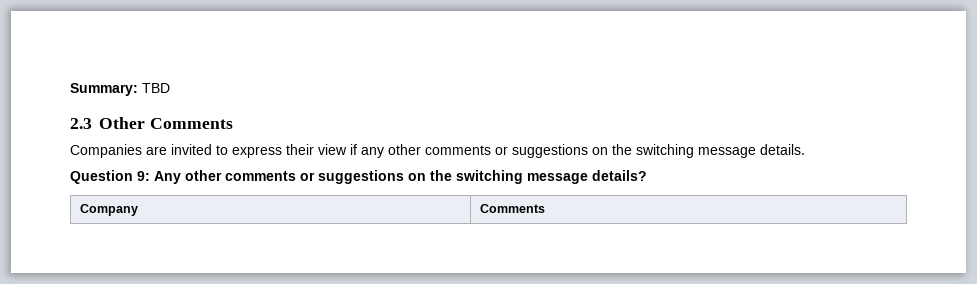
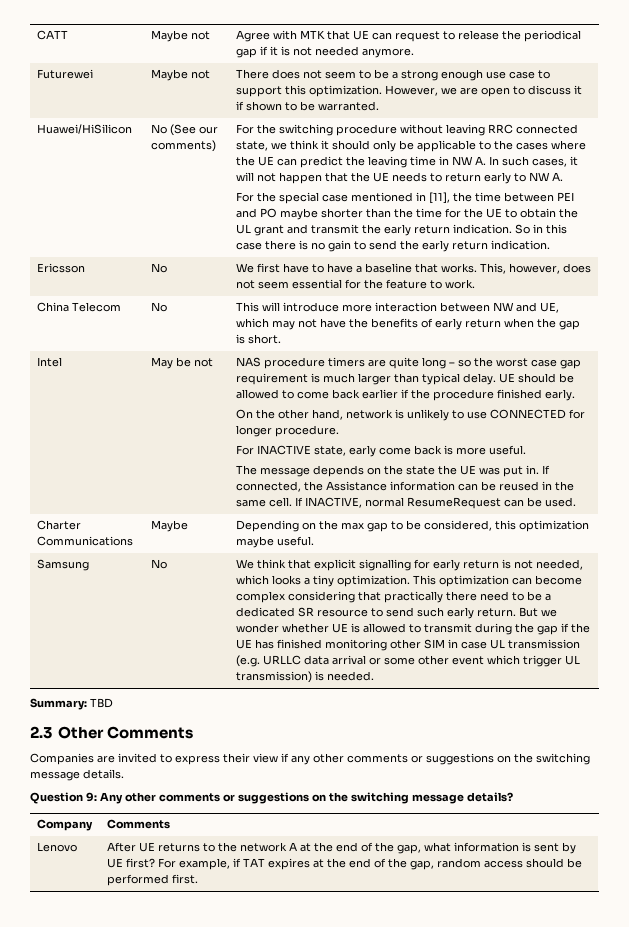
(70, 89) none -> [37,30,69,40] [151,30,211,42] [236,30,582,42] [236,46,415,58] [37,69,94,79] [151,69,211,81] [236,69,551,81] [236,85,583,97] [236,101,380,111] [37,124,133,134] [151,124,219,136] [151,140,217,152] [236,124,579,136] [236,140,587,152] [236,156,579,168] [236,172,564,184] [236,192,575,204] [236,208,579,220] [236,224,568,236] [236,240,551,252] [37,263,86,273] [151,263,168,273] [236,263,592,274] [236,279,476,289] [37,302,122,312] [151,302,168,312] [236,302,560,313] [236,318,581,330] [236,334,282,344] [37,357,63,367] [151,357,214,369] [236,357,582,369] [236,373,575,385] [236,389,576,401] [236,409,586,421] [236,425,340,437] [236,445,527,457] [236,465,551,477] [236,481,575,492] [236,497,577,509] [37,520,82,530] [37,536,134,546] [151,520,189,532] [236,520,590,532] [236,536,315,548] [37,559,90,571] [151,559,168,569] [236,559,584,571] [236,575,583,587] [236,591,552,603] [236,607,558,619] [236,623,591,635] [236,639,581,651] [236,655,581,667] [236,671,375,683] CATT | Maybe not | Agree with MTK that UE can request to release the periodical gap if it is not needed anymore. // Futurewei | Maybe not | There does not seem to be a strong enough use case to support this optimization. However, we are open to discuss it if shown to be warranted. // Huawei/HiSilicon | No (See our comments) | For the switching procedure without leaving RRC connected state, we think it should only be applicable to the cases where the UE can predict the leaving time in NW A. In such cases, it will not happen that the UE needs to return early to NW A. // For the special case mentioned in [11], the time between PEI and PO maybe shorter than the time for the UE to obtain the UL grant and transmit the early return indication. So in this case there is no gain to send the early return indication. // Ericsson | No | We first have to have a baseline that works. This, however, does not seem essential for the feature to work. // China Telecom | No | This will introduce more interaction between NW and UE, which may not have the benefits of early return when the gap is short. // Intel | May be not | NAS procedure timers are quite long – so the worst case gap requirement is much larger than typical delay. UE should be allowed to come back earlier if the procedure finished early. // On the other hand, network is unlikely to use CONNECTED for longer procedure. // For INACTIVE state, early come back is more useful. // The message depends on the state the UE was put in. If connected, the Assistance information can be reused in the same cell. If INACTIVE, normal ResumeRequest can be used. // Charter Communications | Maybe | Depending on the max gap to be considered, this optimization maybe useful. // Samsung | No | We think that explicit signalling for early return is not needed, which looks a tiny optimization. This optimization can become complex considering that practically there need to be a dedicated SR resource to send such early return. But we wonder whether UE is allowed to transmit during the gap if the UE has finished monitoring other SIM in case UL transmission (e.g. URLLC data arrival or some other event which trigger UL transmission) is needed. //
(546, 208) none -> [37,842,78,852] [107,842,577,854] [107,858,583,870] [107,874,199,886] // Lenovo | After UE returns to the network A at the end of the gap, what information is sent by UE first? For example, if TAT expires at the end of the gap, random access should be performed first.

